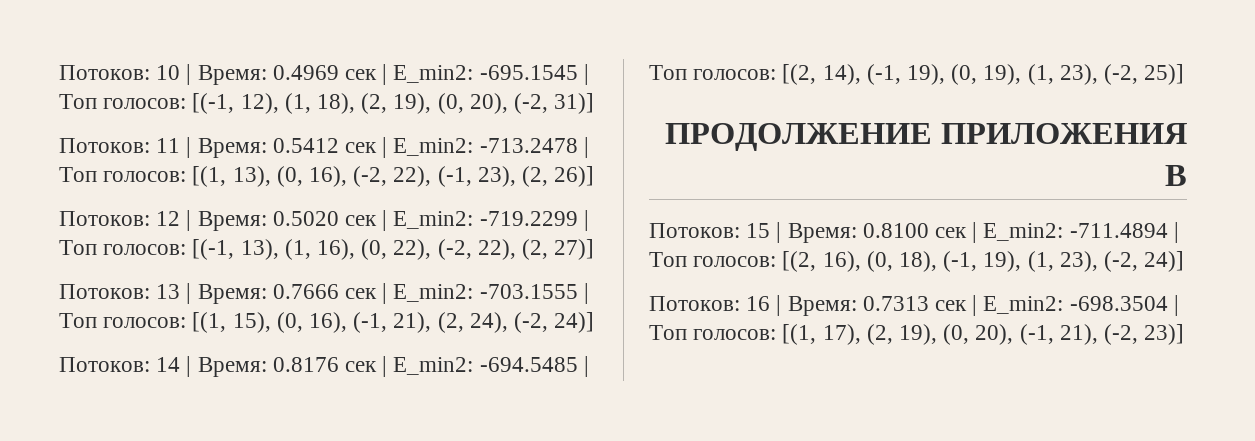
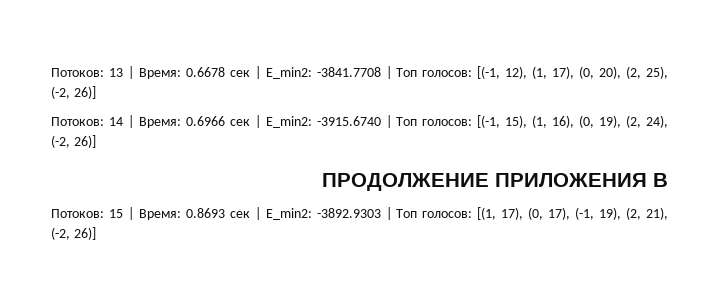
[59,64,578,85] Потоков: 10 | Время: 0.4969 сек | E_min2: -695.1545 -> [51,66,381,79] Потоков: 13 | Время: 0.6678 сек | E_min2: -3841.7708
[317,93,595,114] [59,137,589,158] [59,166,595,187] [59,210,589,231] [59,239,595,260] [59,283,589,304] [59,312,595,333] 18), (2, 19), (0, 20), (-2, 31)] // Потоков: 11 | Время: 0.5412 сек | E_min2: -713.2478 | Топ голосов: [(1, 13), (0, 16), (-2, 22), (-1, 23), (2, 26)] // Потоков: 12 | Время: 0.5020 сек | E_min2: -719.2299 | Топ голосов: [(-1, 13), (1, 16), (0, 22), (-2, 22), (2, 27)] // Потоков: 13 | Время: 0.7666 сек | E_min2: -703.1555 | Топ голосов: [(1, 15), (0, 16), (-1, 21), (2, 24), (-2, 24)] -> [552,66,668,79] [51,86,96,99] 17), (0, 20), (2, 25), (-2, 26)]
[272,356,589,377] [649,64,1185,85] 0.8176 сек | E_min2: -694.5485 | Топ голосов: [(2, 14), (-1, 19), (0, 19), (1, 23), (-2, 25)] -> [185,115,668,128] [51,135,96,148] 0.6966 сек | E_min2: -3915.6740 | Топ голосов: [(-1, 15), (1, 16), (0, 19), (2, 24), (-2, 26)]
[862,222,1179,243] [649,251,1185,272] [649,295,1168,316] 0.8100 сек | E_min2: -711.4894 | Топ голосов: [(2, 16), (0, 18), (-1, 19), (1, 23), (-2, 24)] // Потоков: 16 | Время: 0.7313 сек | E_min2: -698.3504 -> [185,207,381,220] 0.8693 сек | E_min2: -3892.9303
[866,324,1054,345] (2, 19), (0, 20), (-1, -> [528,207,642,220] (0, 17), (-1, 19), (2,
[1144,324,1185,345] 23)] -> [73,227,96,240] 26)]

